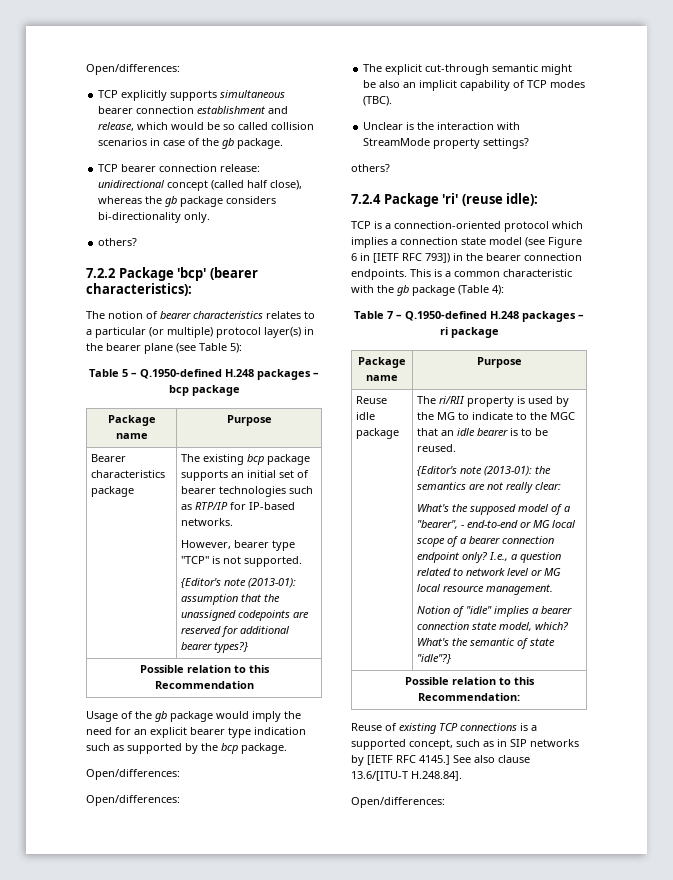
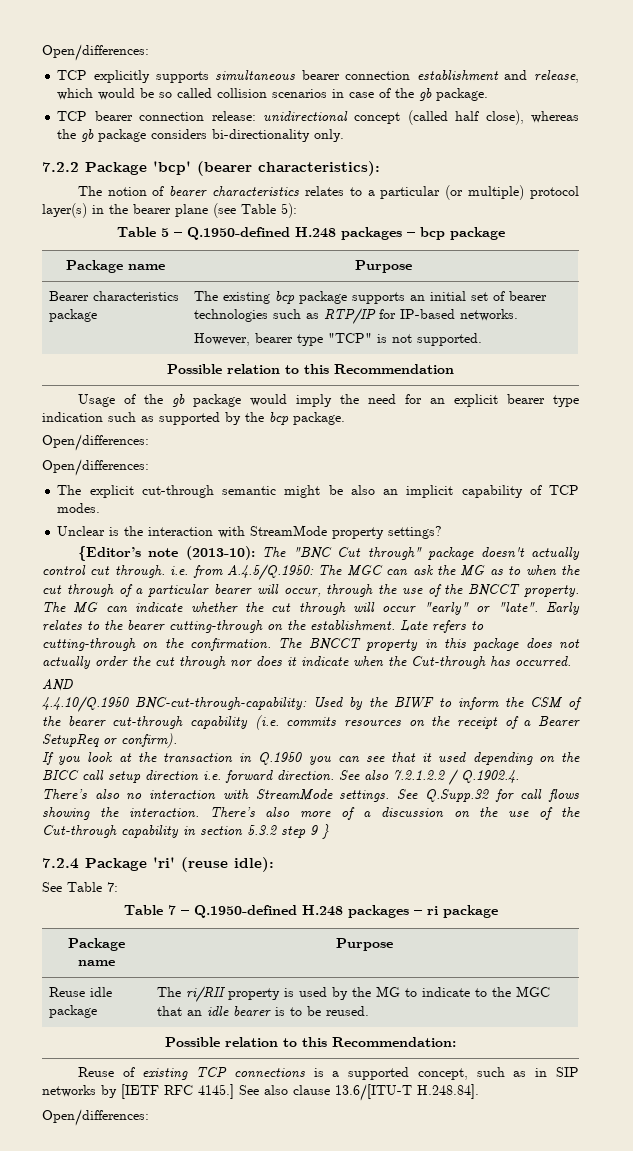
[98,238,138,246] // others? -> (345, 135) none
[180,578,296,588] [180,594,280,605] [180,610,309,621] [180,626,290,637] [180,642,248,653] // {Editor's note (2013-01): assumption that the unassigned codepoints are reserved for additional bearer types?} -> (483, 339) none
[550,80,586,88] [363,96,393,106] modes (TBC). -> [57,503,101,513] modes.
[351,164,390,172] others? -> [77,546,580,561] [42,564,580,580] [42,584,579,597] [42,602,580,615] [42,620,484,633] [42,638,581,651] [42,656,571,669] [42,679,73,691] [42,696,582,712] [42,715,580,730] [42,733,177,748] [42,752,580,765] [42,769,519,785] [42,789,580,802] [42,807,581,820] [42,824,329,839] {Editor’s note (2013-10): The "BNC Cut through" package doesn't actually control cut through. i.e. from A.4.5/Q.1950: The MGC can ask the MG as to when the cut through of a particular bearer will occur, through the use of the BNCCT property. The MG can indicate whether the cut through will occur "early" or "late". Early relates to the bearer cutting-through on the establishment. Late refers to cutting-through on the confirmation. The BNCCT property in this package does not actually order the cut through nor does it indicate when the Cut-through has occurred. // AND // 4.4.10/Q.1950 BNC-cut-through-capability: Used by the BIWF to inform the CSM of the bearer cut-through capability (i.e. commits resources on the receipt of a Bearer SetupReq or confirm). // If you look at the transaction in Q.1950 you can see that it used depending on the BICC call setup direction i.e. forward direction. See also 7.2.1.2.2 / Q.1902.4. // There’s also no interaction with StreamMode settings. See Q.Supp.32 for call flows showing the interaction. There’s also more of a discussion on the use of the Cut-through capability in section 5.3.2 step 9 }
[351,221,583,232] [351,237,582,248] [351,253,582,263] [351,269,572,280] [351,285,504,296] TCP is a connection-oriented protocol which implies a connection state model (see Figure 6 in [IETF RFC 793]) in the bearer connection endpoints. This is a common characteristic with the gb package (Table 4): -> [42,882,118,892] See Table 7:
[416,466,551,476] [416,482,561,493] [416,504,571,515] [416,520,576,529] [416,536,554,547] [416,552,561,563] [416,568,561,576] [416,584,553,595] [416,606,572,617] [416,622,568,631] [416,638,555,649] [416,654,451,664] // {Editor's note (2013-01): the semantics are not really clear: // What's the supposed model of a "bearer", - end-to-end or MG local scope of a bearer connection endpoint only? I.e., a question related to network level or MG local resource management. // Notion of "idle" implies a bearer connection state model, which? What's the semantic of state "idle"?} -> (370, 1011) none

